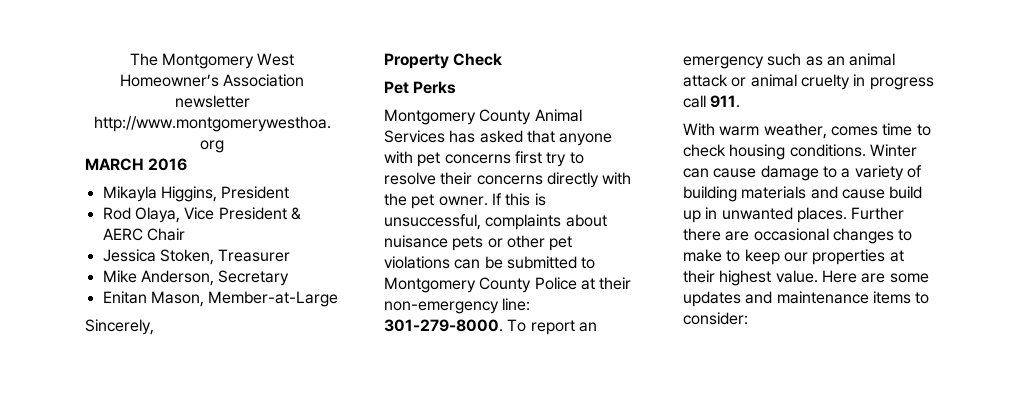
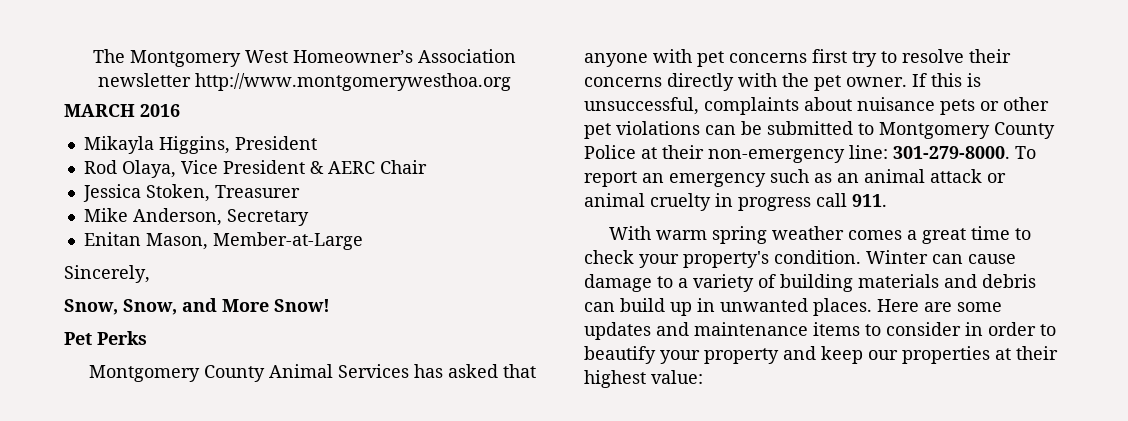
[384,53,503,69] Property Check -> [64,298,330,315] Snow, Snow, and More Snow!
[763,123,931,139] [683,144,866,160] weather, comes time to check housing conditions. -> [712,226,1032,244] [584,250,861,268] spring weather comes a great time to check your property's condition.
[841,189,885,199] cause -> [982,274,1036,288] [584,302,615,312] debris can
[851,207,905,220] [683,228,913,244] [683,249,904,265] [683,270,818,286] Further there are occasional changes to make to keep our properties at their highest value. -> (872, 307) none
[683,312,748,325] consider: -> [886,322,1056,336] [584,346,1058,364] [584,370,703,388] consider in order to beautify your property and keep our properties at their highest value:

